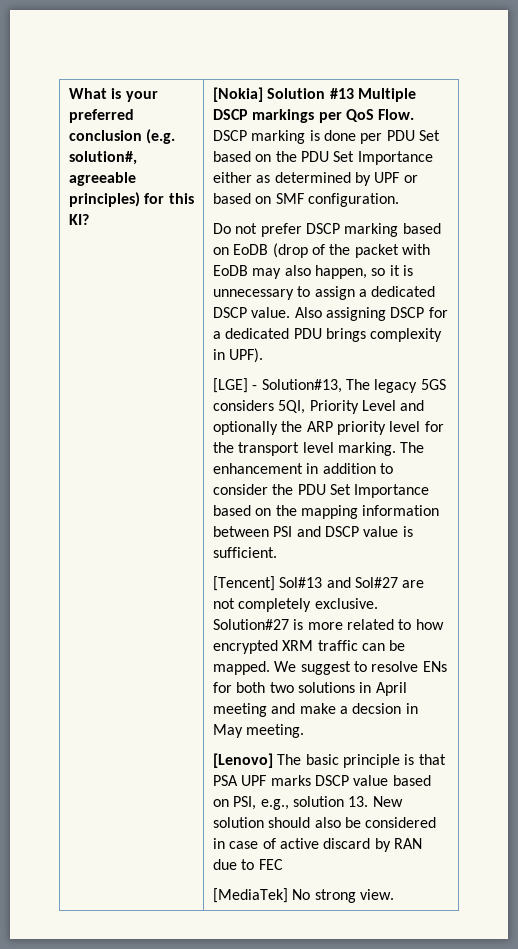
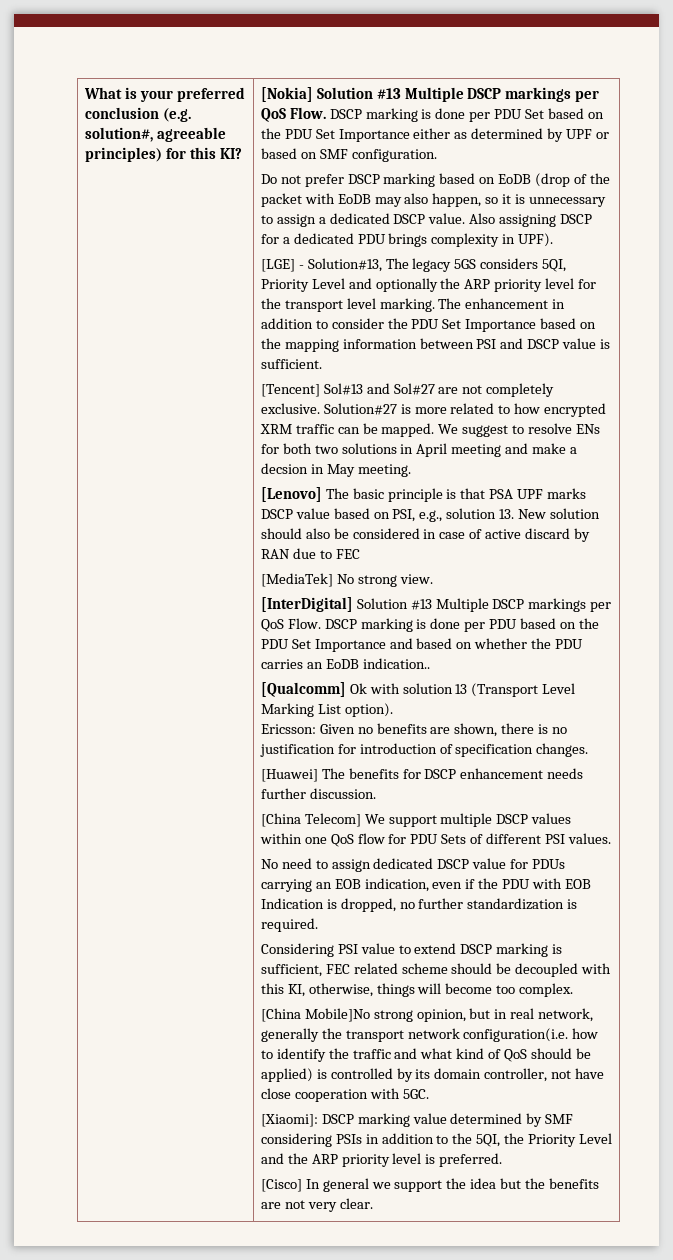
(394, 894) none -> [260,597,612,612] [260,618,599,632] [260,638,584,652] [260,658,430,669] [260,682,576,697] [260,703,393,717] [260,723,568,737] [259,743,589,757] [260,768,584,782] [260,788,376,799] [260,813,572,827] [259,833,611,847] [260,858,566,872] [260,878,592,892] [260,898,578,912] [260,918,318,932] [260,943,563,957] [260,963,612,977] [260,983,574,997] [260,1008,594,1022] [260,1028,599,1042] [260,1048,591,1062] [260,1068,605,1082] [260,1088,429,1102] [260,1113,574,1127] [260,1133,613,1147] [260,1153,503,1167] [260,1178,600,1192] [260,1198,373,1212] // [InterDigital] Solution #13 Multiple DSCP markings per QoS Flow. DSCP marking is done per PDU based on the PDU Set Importance and based on whether the PDU carries an EoDB indication.. // [Qualcomm] Ok with solution 13 (Transport Level Marking List option). // Ericsson: Given no benefits are shown, there is no justification for introduction of specification changes. // [Huawei] The benefits for DSCP enhancement needs further discussion. // [China Telecom] We support multiple DSCP values within one QoS flow for PDU Sets of different PSI values. // No need to assign dedicated DSCP value for PDUs carrying an EOB indication, even if the PDU with EOB Indication is dropped, no further standardization is required. // Considering PSI value to extend DSCP marking is sufficient, FEC related scheme should be decoupled with this KI, otherwise, things will become too complex. // [China Mobile]No strong opinion, but in real network, generally the transport network configuration(i.e. how to identify the traffic and what kind of QoS should be applied) is controlled by its domain controller, not have close cooperation with 5GC. // [Xiaomi]: DSCP marking value determined by SMF considering PSIs in addition to the 5QI, the Priority Level and the ARP priority level is preferred. // [Cisco] In general we support the idea but the benefits are not very clear.

